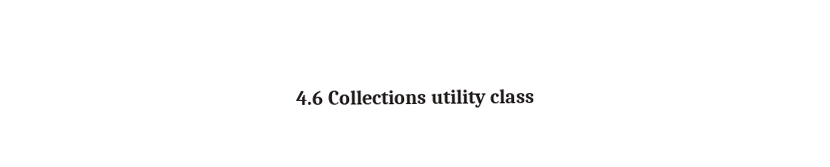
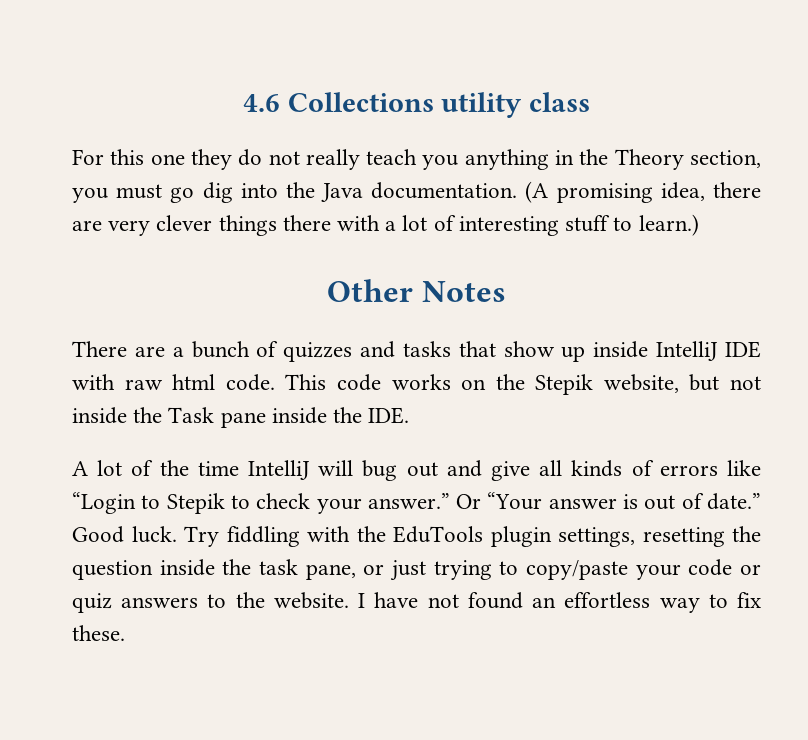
(536, 95) none -> [72,149,761,170] [72,181,761,203] [72,214,699,236] [327,279,506,302] [72,341,761,362] [72,374,762,395] [72,407,410,428] [72,460,761,481] [72,492,761,514] [72,526,761,547] [72,559,761,581] [72,592,762,613] [72,625,125,641] // For this one they do not really teach you anything in the Theory section, you must go dig into the Java documentation. (A promising idea, there are very clever things there with a lot of interesting stuff to learn.) // Other Notes // There are a bunch of quizzes and tasks that show up inside IntelliJ IDE with raw html code. This code works on the Stepik website, but not inside the Task pane inside the IDE. // A lot of the time IntelliJ will bug out and give all kinds of errors like “Login to Stepik to check your answer.” Or “Your answer is out of date.” Good luck. Try fiddling with the EduTools plugin settings, resetting the question inside the task pane, or just trying to copy/paste your code or quiz answers to the website. I have not found an effortless way to fix these.

